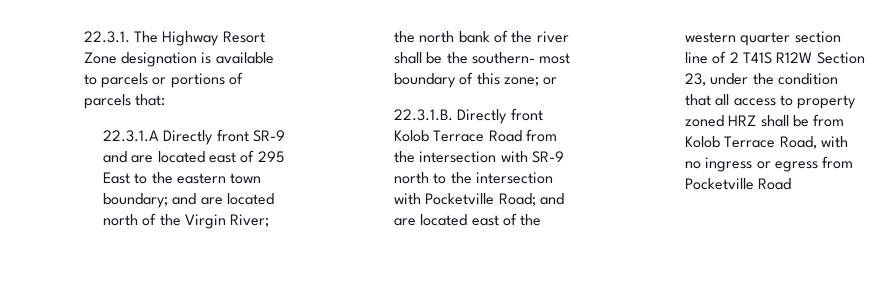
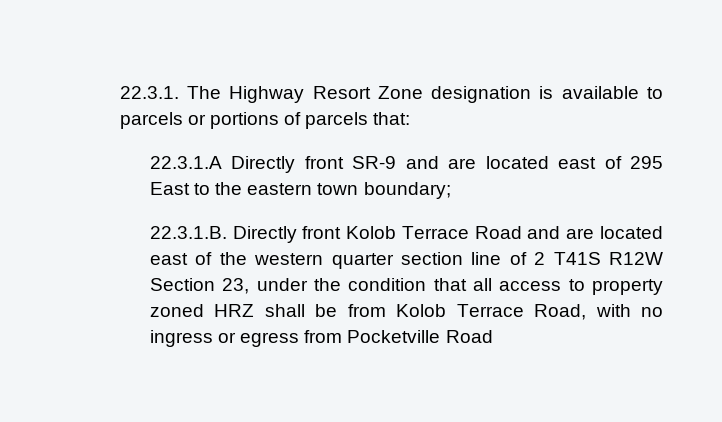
[172,193,274,205] [103,213,270,229] [394,30,569,43] [394,52,571,64] [394,72,558,88] and are located north of the Virgin River; the north bank of the river shall be the southern- most boundary of this zone; or -> (451, 190) none
[525,129,557,142] [394,151,564,163] [394,172,553,184] [394,193,536,206] from the intersection with SR-9 north to the intersection with Pocketville Road; -> (522, 232) none

